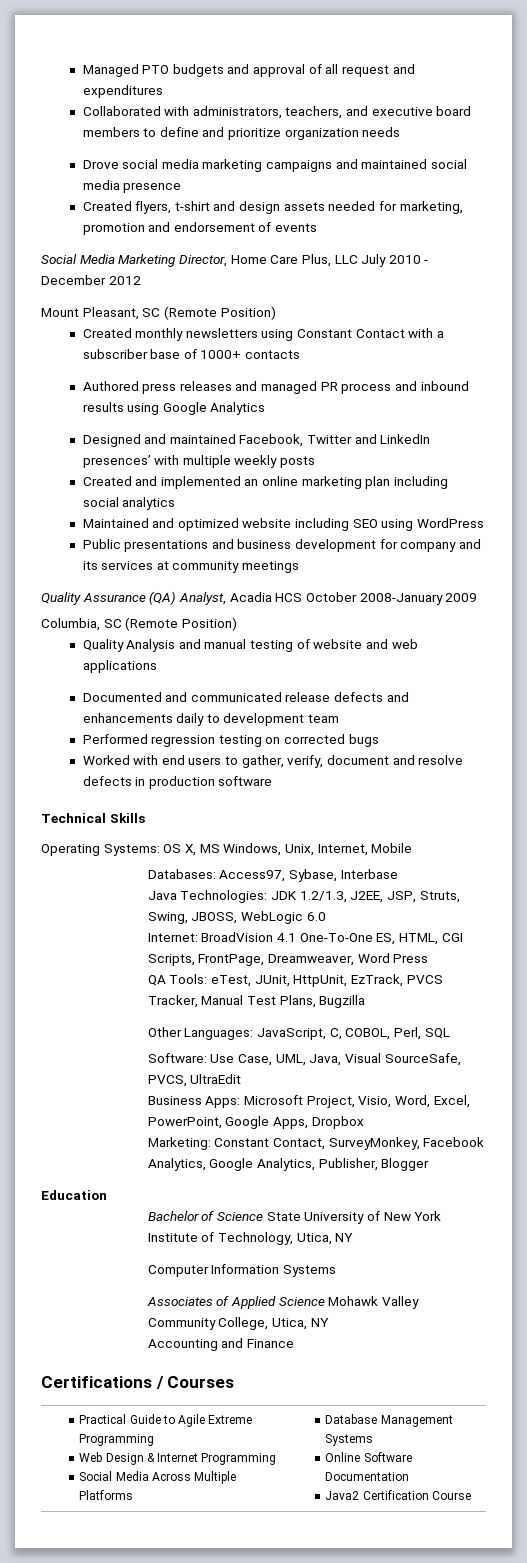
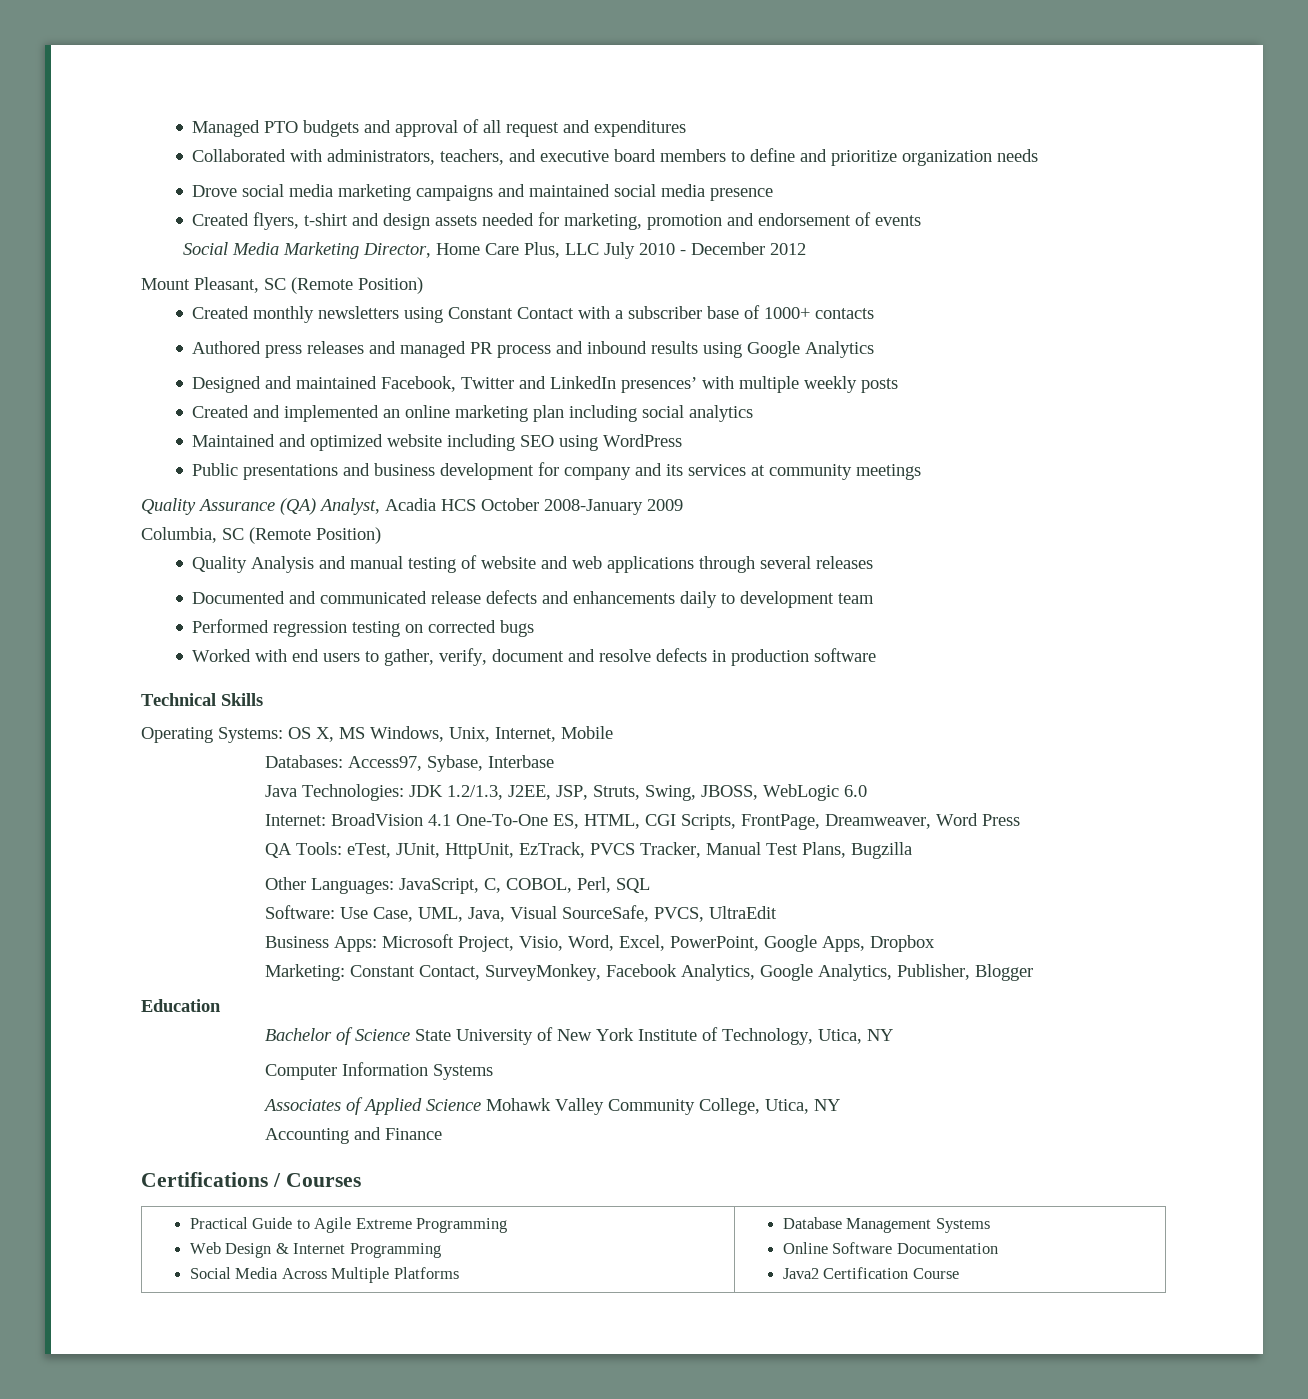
(157, 666) none -> [699,556,874,573] through several releases

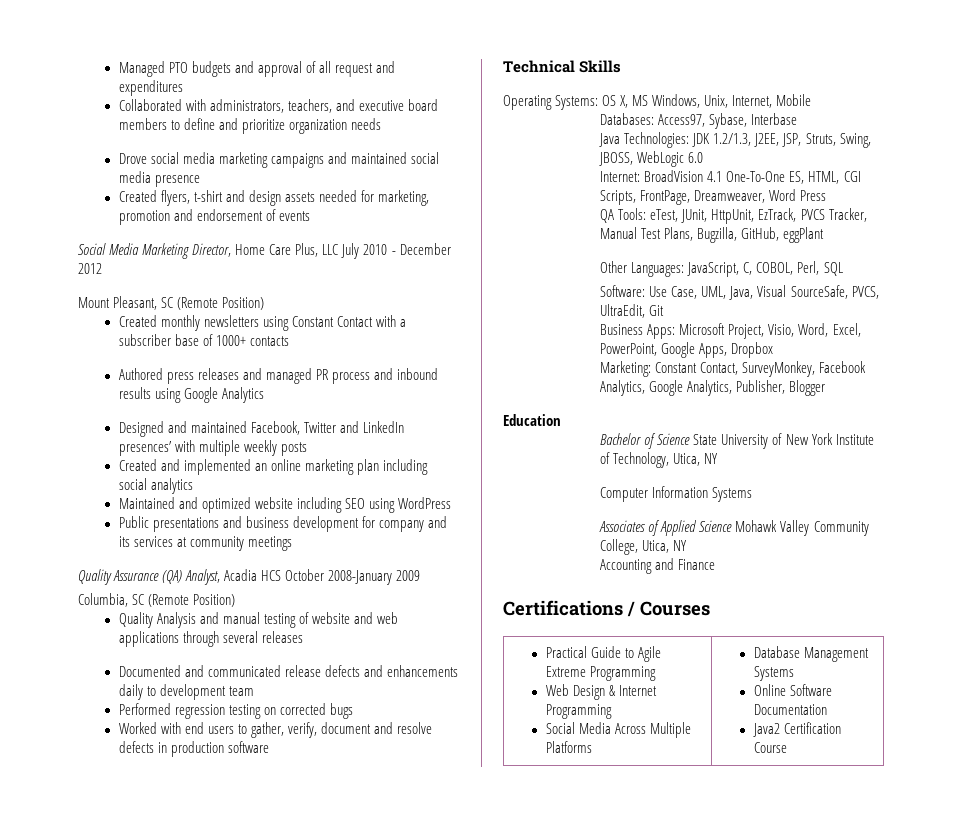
[850,842,912,859] Bugzilla -> [697,227,825,243] Bugzilla, GitHub, eggPlant
[708,906,777,919] UltraEdit -> [600,304,665,318] UltraEdit, Git

